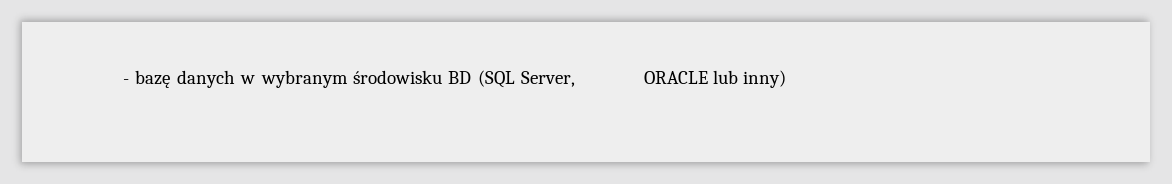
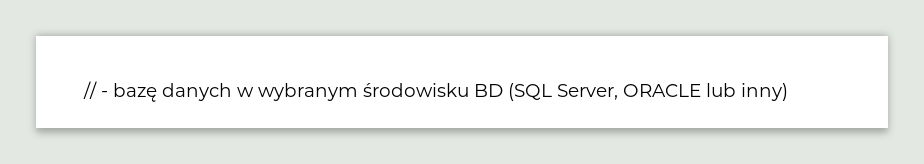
(123, 81) none -> [82,81,97,99] //

